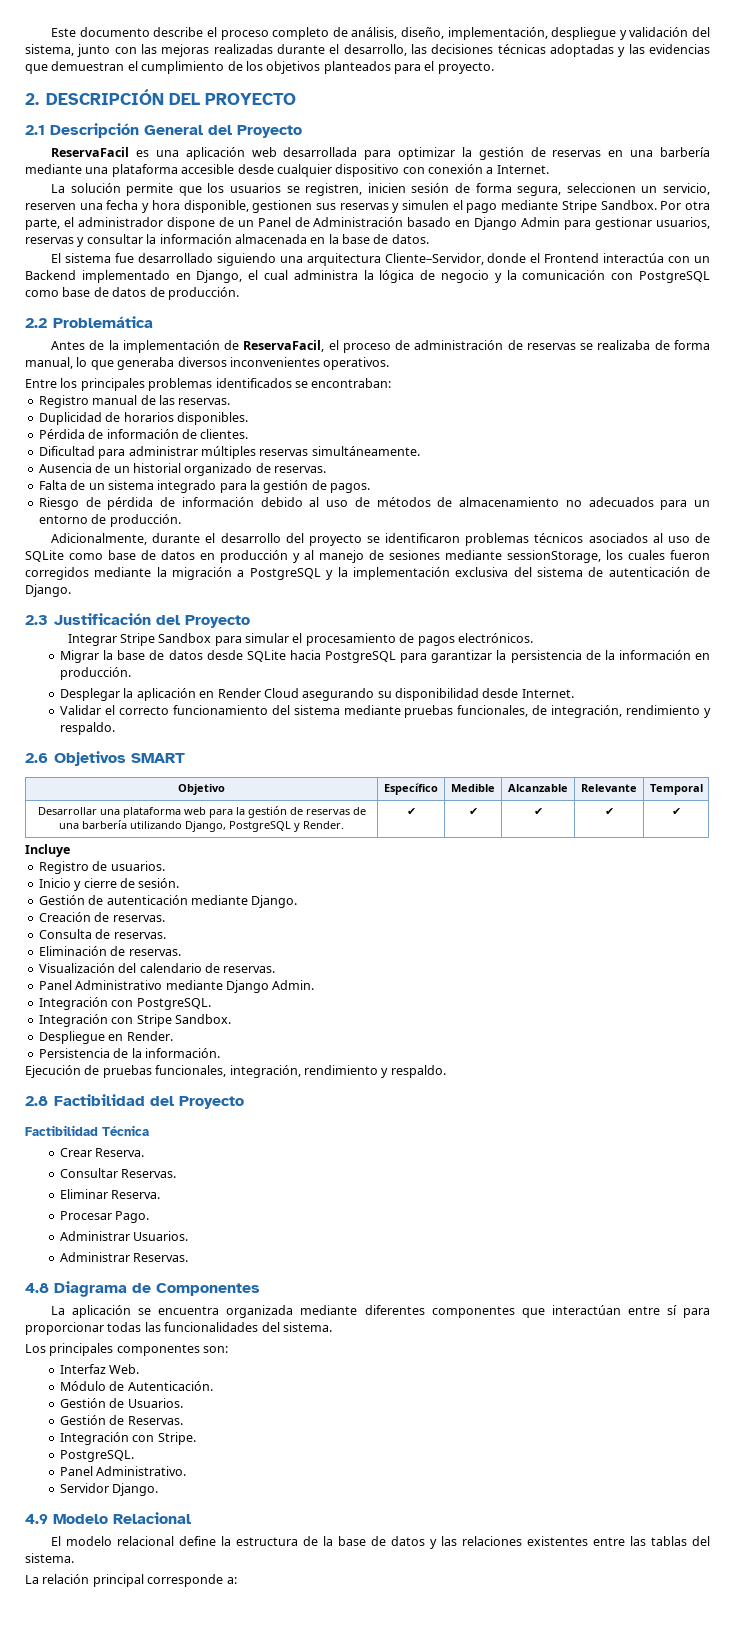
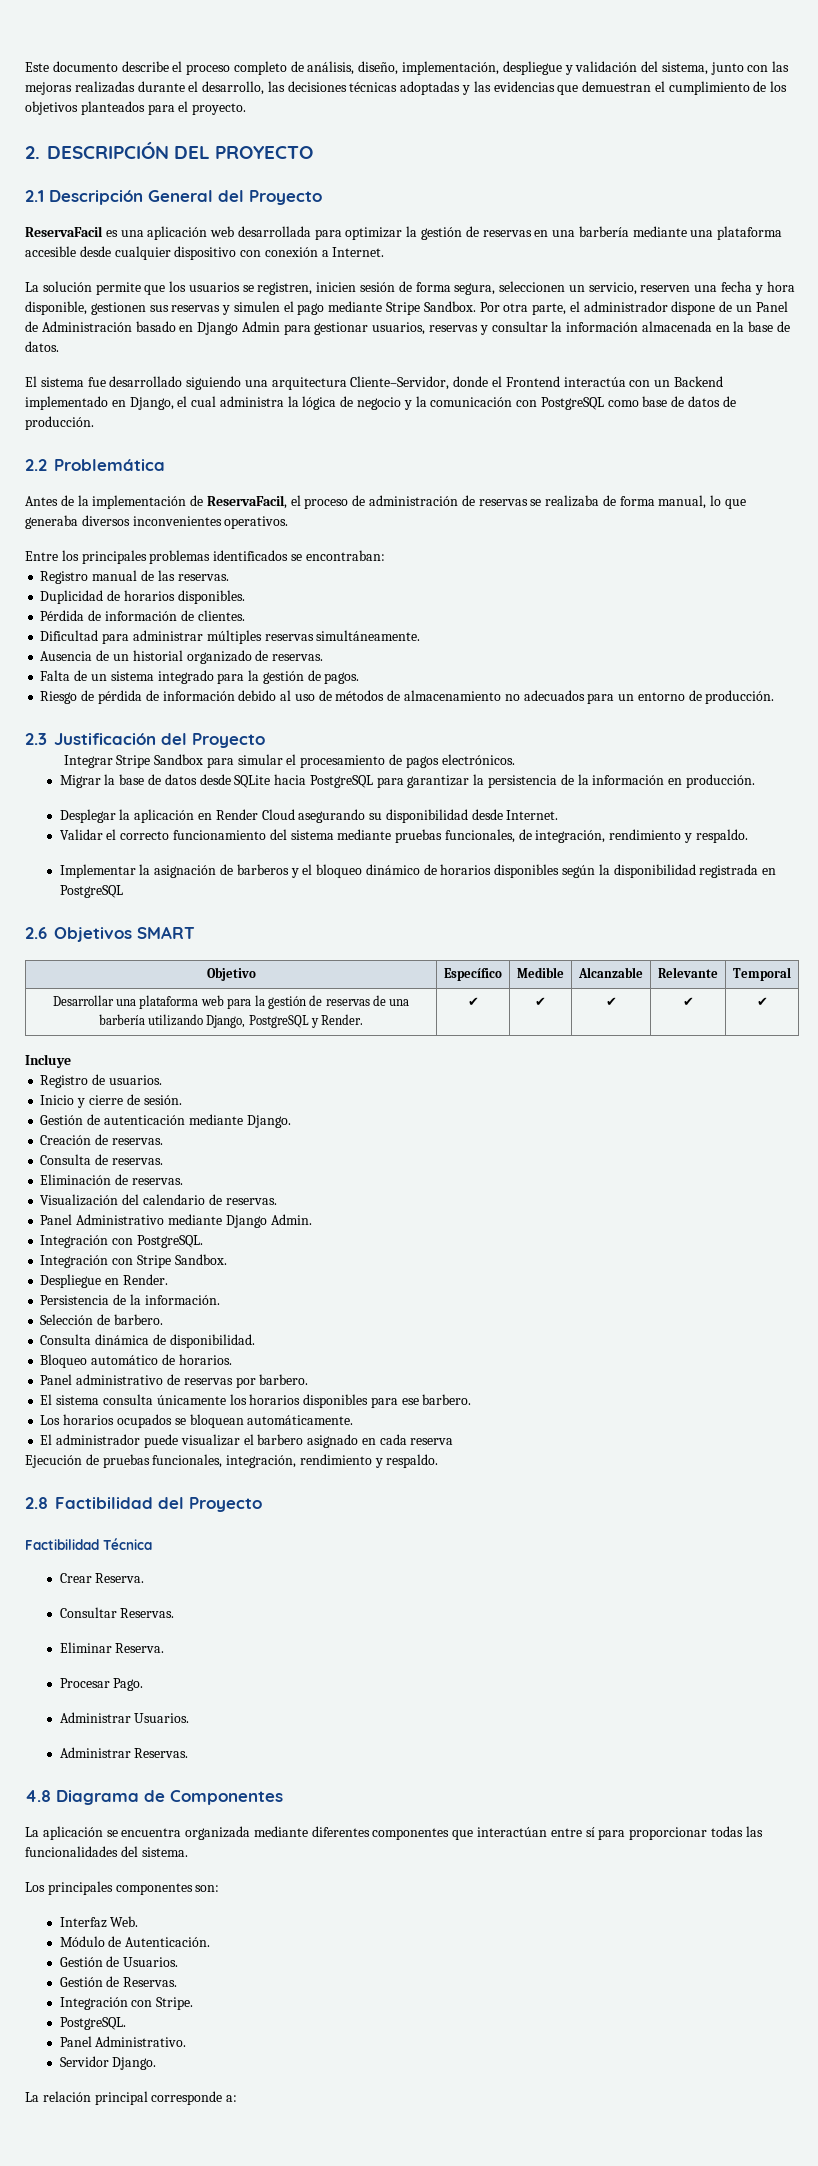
[51,533,710,546] [25,550,710,563] [25,567,710,580] [25,584,71,597] // Adicionalmente, durante el desarrollo del proyecto se identificaron problemas técnicos asociados al uso de SQLite como base de datos en producción y al manejo de sesiones mediante sessionStorage, los cuales fueron corregidos mediante la migración a PostgreSQL y la implementación exclusiva del sistema de autenticación de Django. -> (775, 697) none
(116, 728) none -> [59,864,777,878] [59,885,123,898] // Implementar la asignación de barberos y el bloqueo dinámico de horarios disponibles según la disponibilidad registrada en PostgreSQL
(220, 1053) none -> [40,1314,163,1325] [40,1334,255,1348] [40,1354,232,1368] [40,1374,309,1388] [40,1394,472,1408] [40,1414,354,1428] [40,1434,454,1448] // Selección de barbero. // Consulta dinámica de disponibilidad. // Bloqueo automático de horarios. // Panel administrativo de reservas por barbero. // El sistema consulta únicamente los horarios disponibles para ese barbero. // Los horarios ocupados se bloquean automáticamente. // El administrador puede visualizar el barbero asignado en cada reserva
[25,1512,191,1524] [51,1536,711,1549] [25,1553,74,1563] // 4.9 Modelo Relacional // El modelo relacional define la estructura de la base de datos y las relaciones existentes entre las tablas del sistema. -> (157, 2063) none

